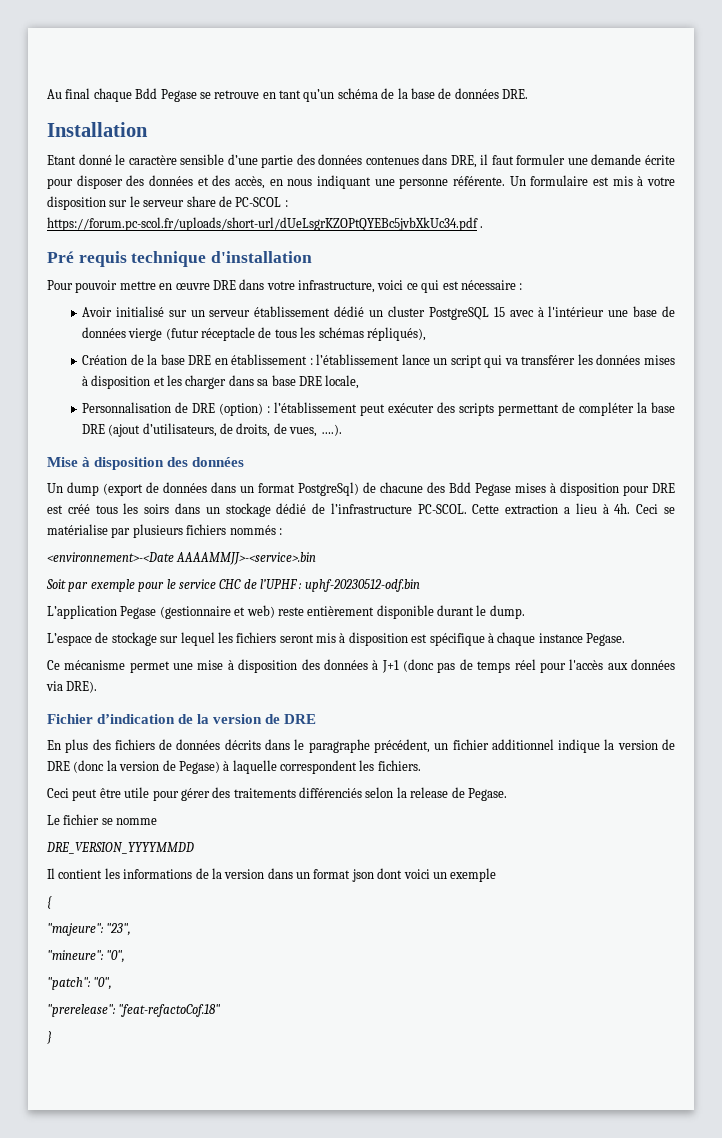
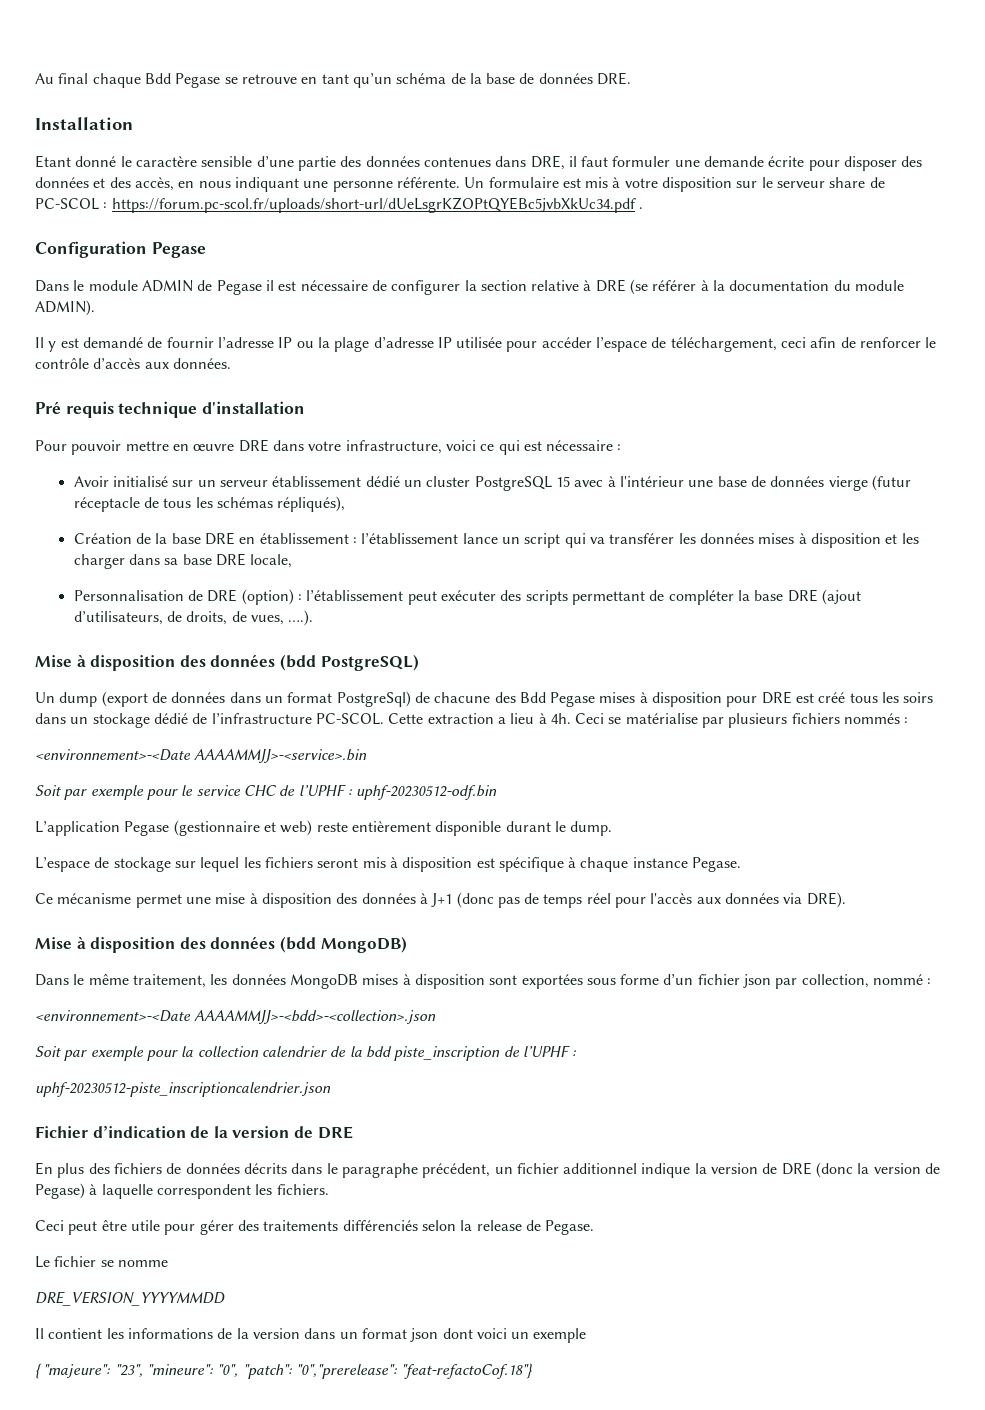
(484, 227) none -> [35,241,206,258] [35,279,905,295] [35,300,95,316] [35,337,937,352] [35,358,231,369] // Configuration Pegase // Dans le module ADMIN de Pegase il est nécessaire de configurer la section relative à DRE (se référer à la documentation du module ADMIN). // Il y est demandé de fournir l’adresse IP ou la plage d’adresse IP utilisée pour accéder l’espace de téléchargement, ceci afin de renforcer le contrôle d’accès aux données.
(245, 462) none -> [279,654,419,671] (bdd PostgreSQL)
(98, 687) none -> [35,936,407,953] [35,974,932,989] [35,1010,437,1024] [35,1045,577,1061] [35,1082,331,1097] // Mise à disposition des données (bdd MongoDB) // Dans le même traitement, les données MongoDB mises à disposition sont exportées sous forme d’un fichier json par collection, nommé : // <environnement>-<Date AAAAMMJJ>-<bdd>-<collection>.json // Soit par exemple pour la collection calendrier de la bdd piste_inscription de l’UPHF : // uphf-20230512-piste_inscriptioncalendrier.json
(52, 902) // -> (42, 1371) none
(132, 929) // -> (143, 1370) none
[47,977,113,990] [47,1004,221,1017] [47,1031,52,1044] // "patch": "0", // "prerelease": "feat-refactoCof.18" // } -> [242,1363,534,1379] "patch": "0","prerelease": "feat-refactoCof.18"}

